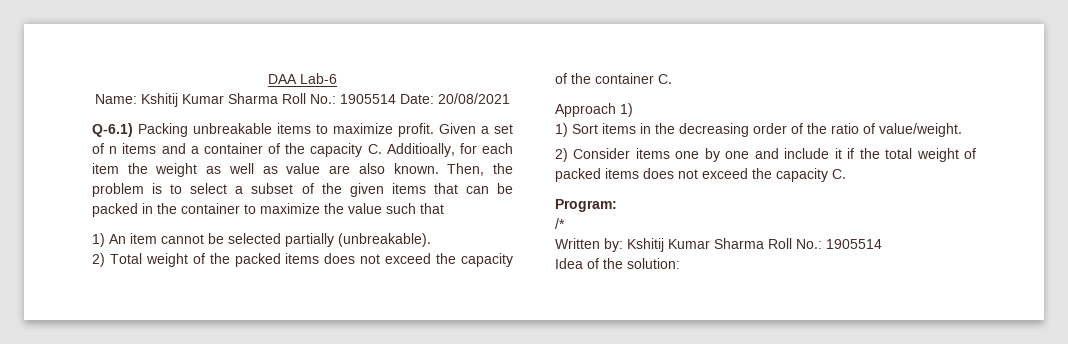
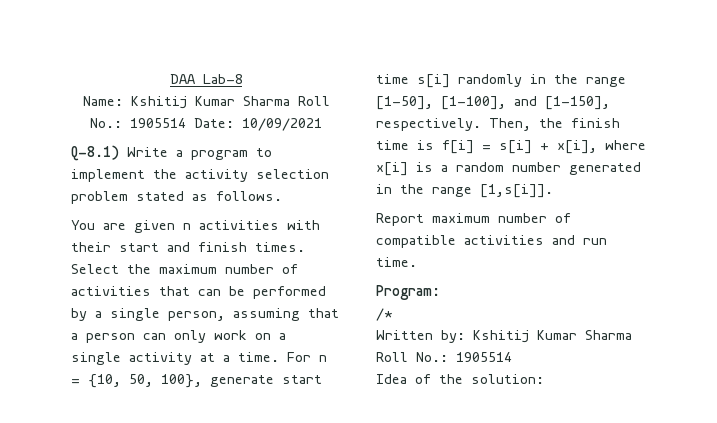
[300,73,337,84] Lab-6 -> [202,74,243,84] Lab-8
[438,93,510,104] [92,123,513,137] [92,143,514,157] [92,163,513,177] [92,183,513,197] [92,203,444,217] [92,233,431,247] [92,253,514,267] [555,73,672,84] [555,103,633,117] [555,123,962,137] [555,148,976,162] [555,168,846,182] 20/08/2021 // Q-6.1) Packing unbreakable items to maximize profit. Given a set of n items and a container of the capacity C. Additioally, for each item the weight as well as value are also known. Then, the problem is to select a subset of the given items that can be packed in the container to maximize the value such that // 1) An item cannot be selected partially (unbreakable). // 2) Total weight of the packed items does not exceed the capacity of the container C. // Approach 1) // 1) Sort items in the decreasing order of the ratio of value/weight. // 2) Consider items one by one and include it if the total weight of packed items does not exceed the capacity C. -> [242,118,322,131] [71,145,272,161] [71,169,329,182] [71,191,282,204] [71,220,320,233] [71,242,305,252] [71,264,298,274] [71,286,326,299] [71,308,339,321] [71,330,286,343] [71,352,327,365] [71,374,322,388] [376,74,626,88] [376,96,610,110] [376,118,620,131] [376,140,646,154] [376,162,641,176] [376,184,553,198] [376,213,571,226] [376,235,607,248] [376,257,417,267] 10/09/2021 // Q-8.1) Write a program to implement the activity selection problem stated as follows. // You are given n activities with their start and finish times. Select the maximum number of activities that can be performed by a single person, assuming that a person can only work on a single activity at a time. For n = {10, 50, 100}, generate start time s[i] randomly in the range [1-50], [1-100], and [1-150], respectively. Then, the finish time is f[i] = s[i] + x[i], where x[i] is a random number generated in the range [1,s[i]]. // Report maximum number of compatible activities and run time.

